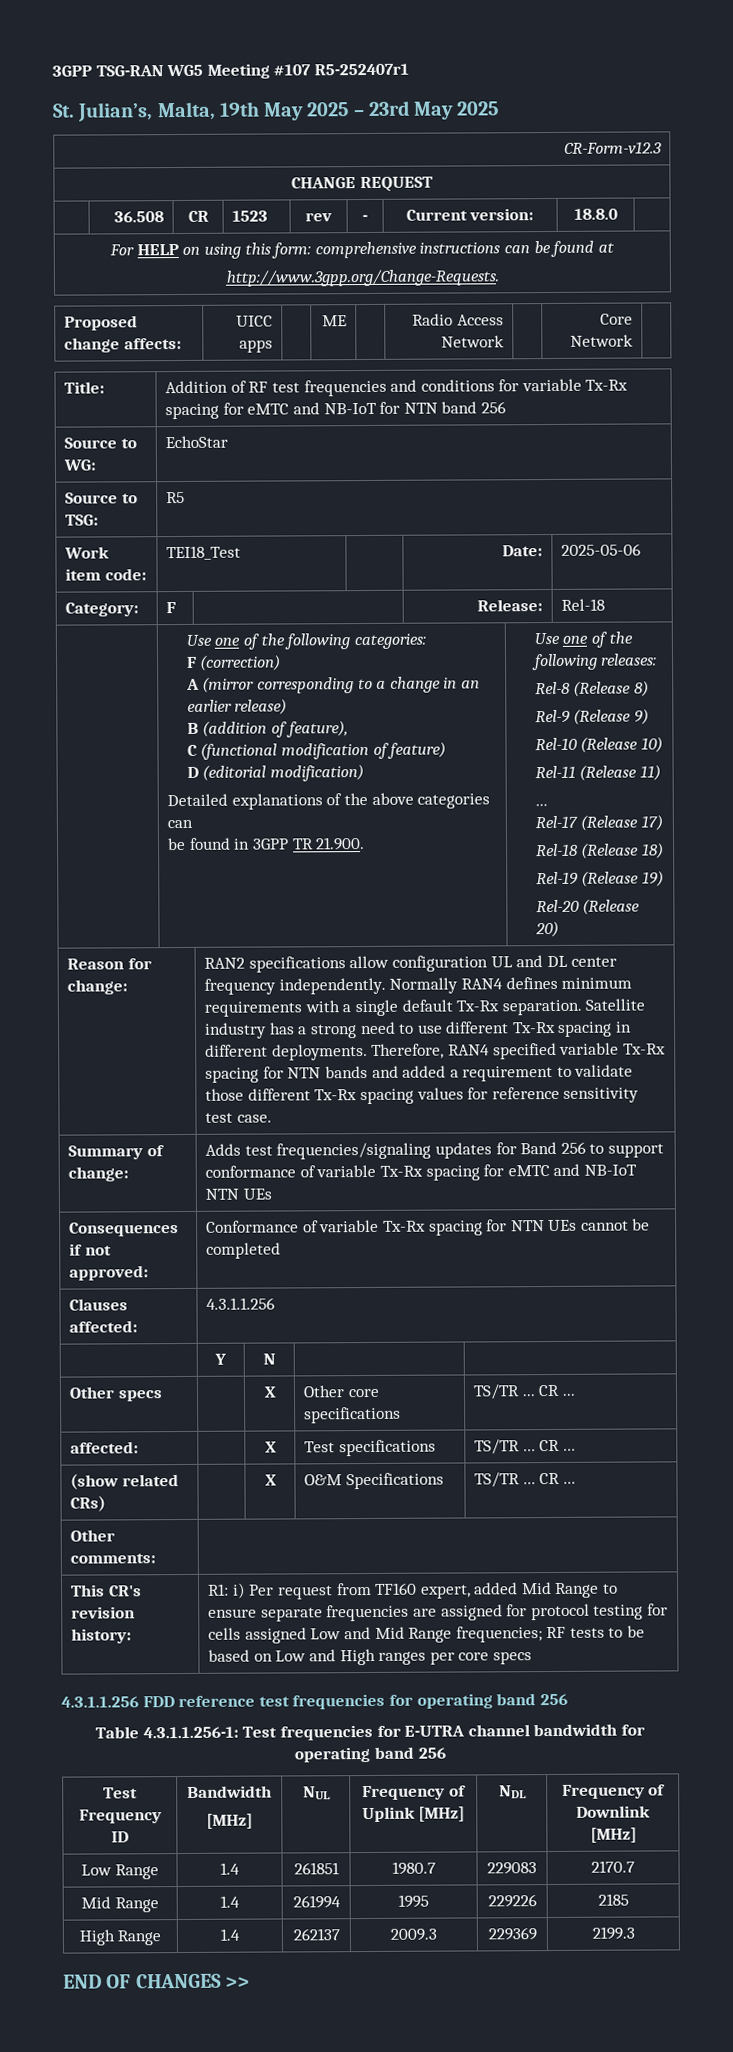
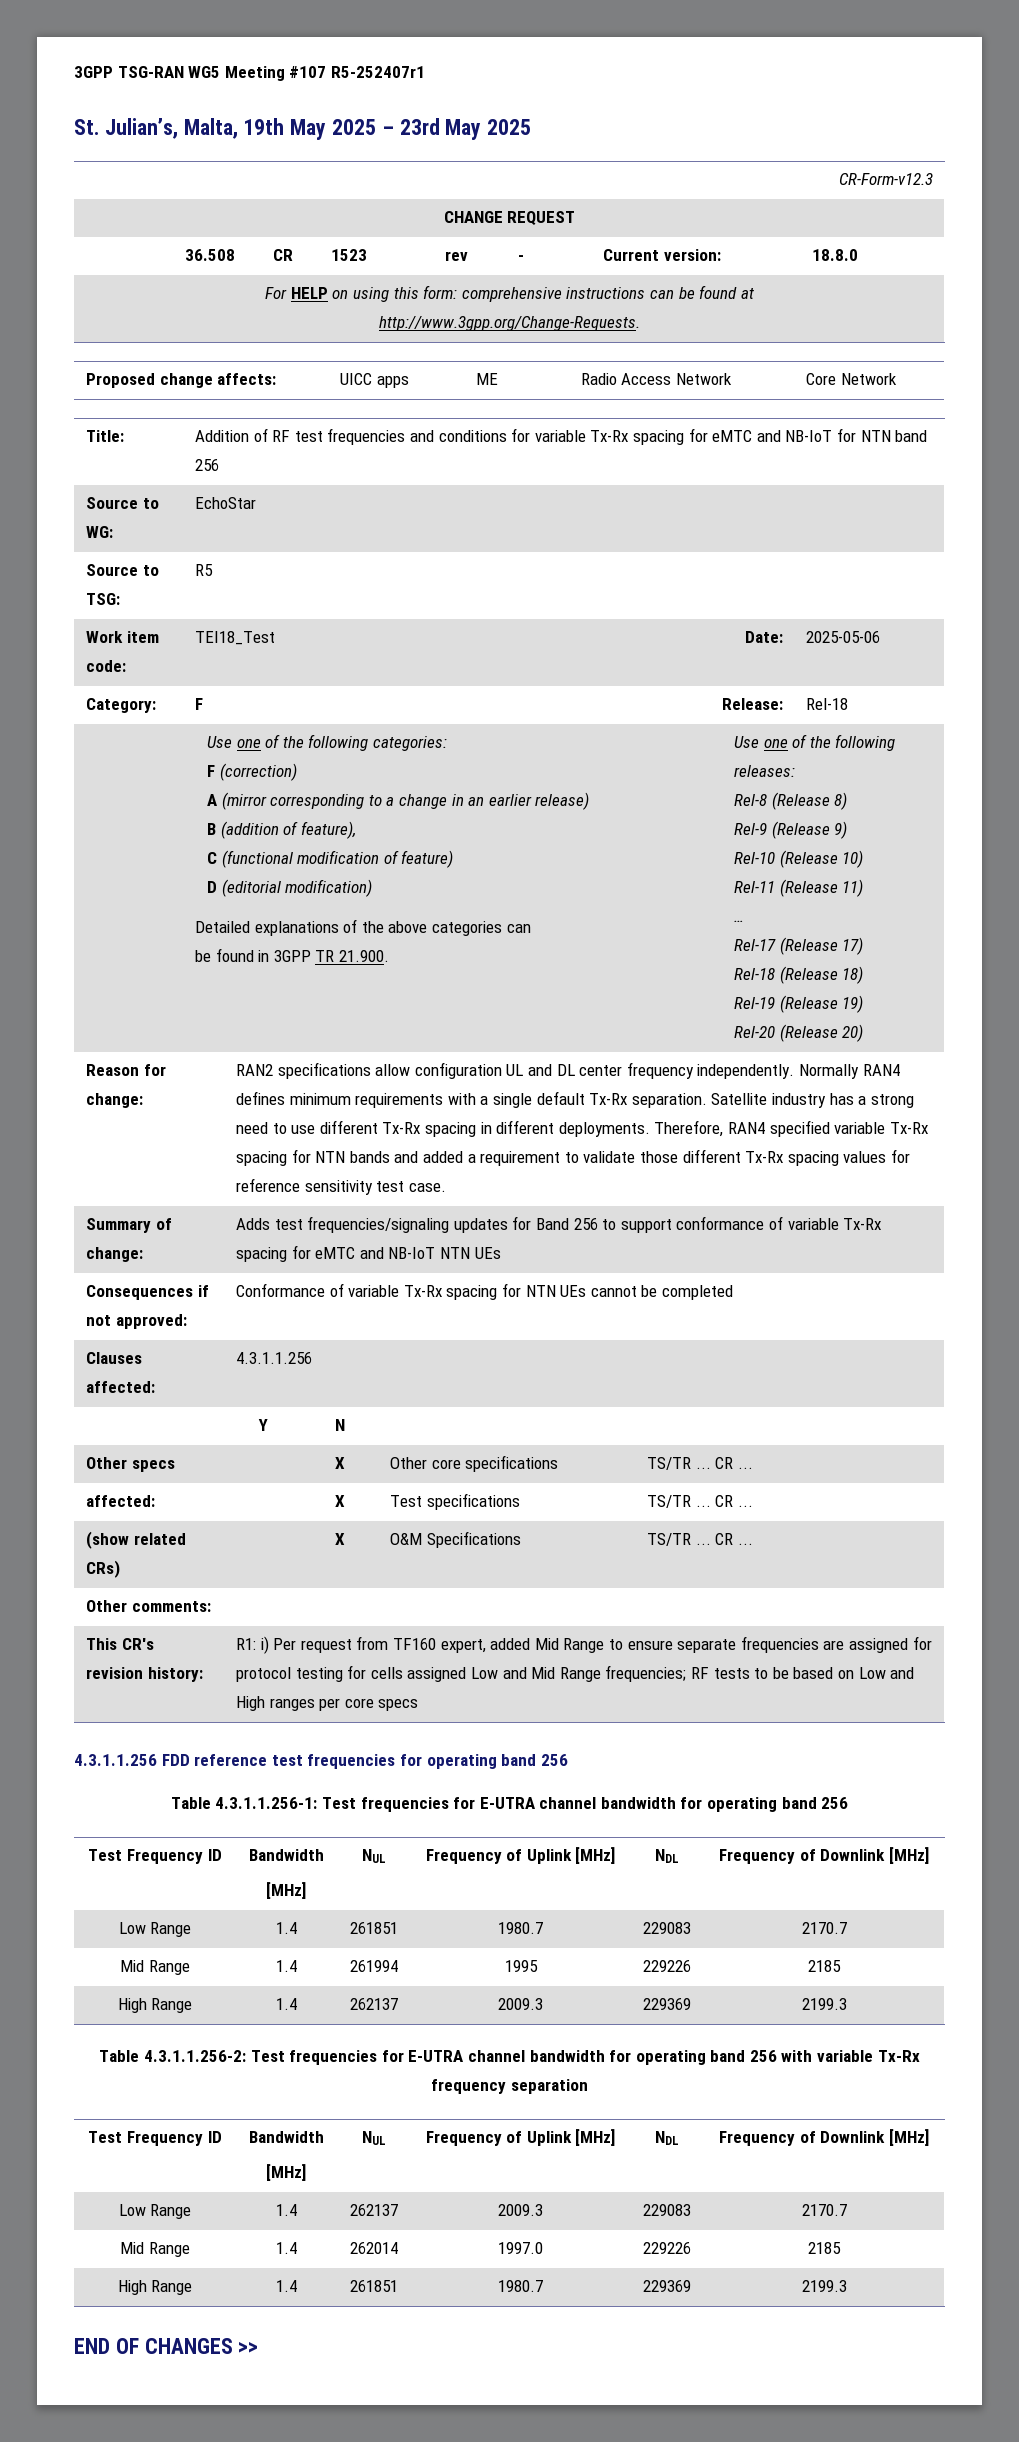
(635, 1933) none -> [99,2050,920,2065] [431,2079,588,2094] [88,2131,222,2146] [248,2131,324,2143] [266,2164,306,2181] [361,2131,386,2145] [425,2129,616,2146] [655,2131,680,2145] [719,2129,929,2146] [118,2204,192,2219] [275,2204,297,2216] [349,2204,398,2216] [498,2204,543,2216] [643,2204,692,2216] [801,2204,847,2216] [120,2242,190,2257] [275,2242,297,2254] [349,2242,398,2254] [498,2242,543,2254] [643,2242,692,2254] [808,2242,842,2254] [117,2280,193,2295] [275,2280,297,2292] [349,2280,398,2292] [498,2280,543,2292] [643,2280,692,2292] [801,2280,847,2292] // Table 4.3.1.1.256-2: Test frequencies for E-UTRA channel bandwidth for operating band 256 with variable Tx-Rx frequency separation // Test Frequency ID | Bandwidth // [MHz] | NUL | Frequency of Uplink [MHz] | NDL | Frequency of Downlink [MHz] // Low Range | 1.4 | 262137 | 2009.3 | 229083 | 2170.7 // Mid Range | 1.4 | 262014 | 1997.0 | 229226 | 2185 // High Range | 1.4 | 261851 | 1980.7 | 229369 | 2199.3

